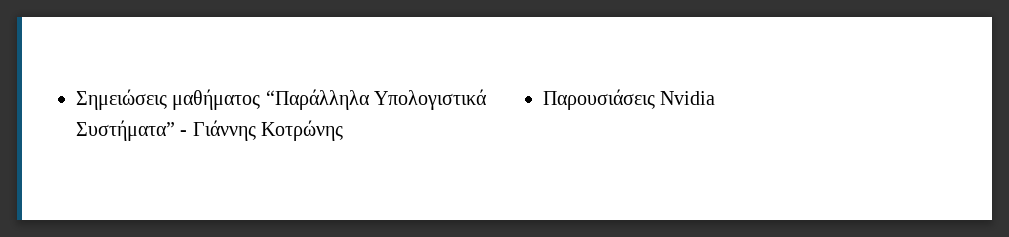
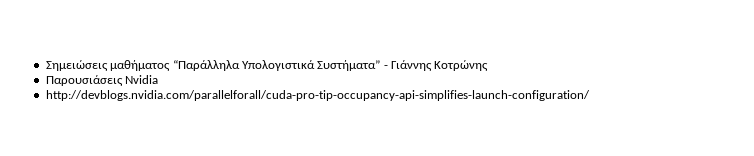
(716, 98) none -> [45,90,590,101] // http://devblogs.nvidia.com/parallelforall/cuda-pro-tip-occupancy-api-simplifies-launch-configuration/

